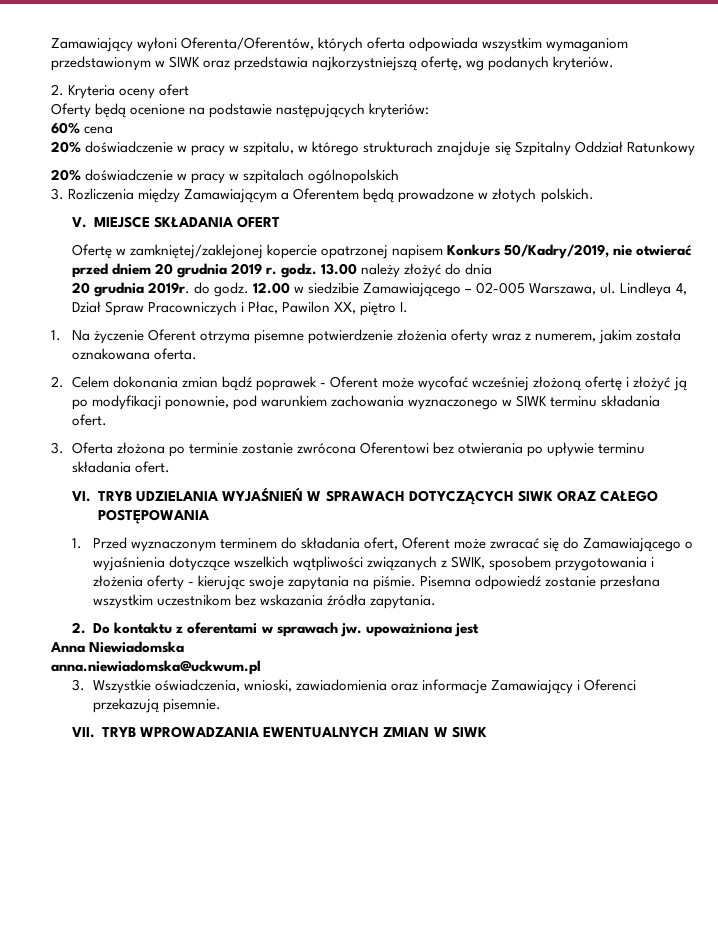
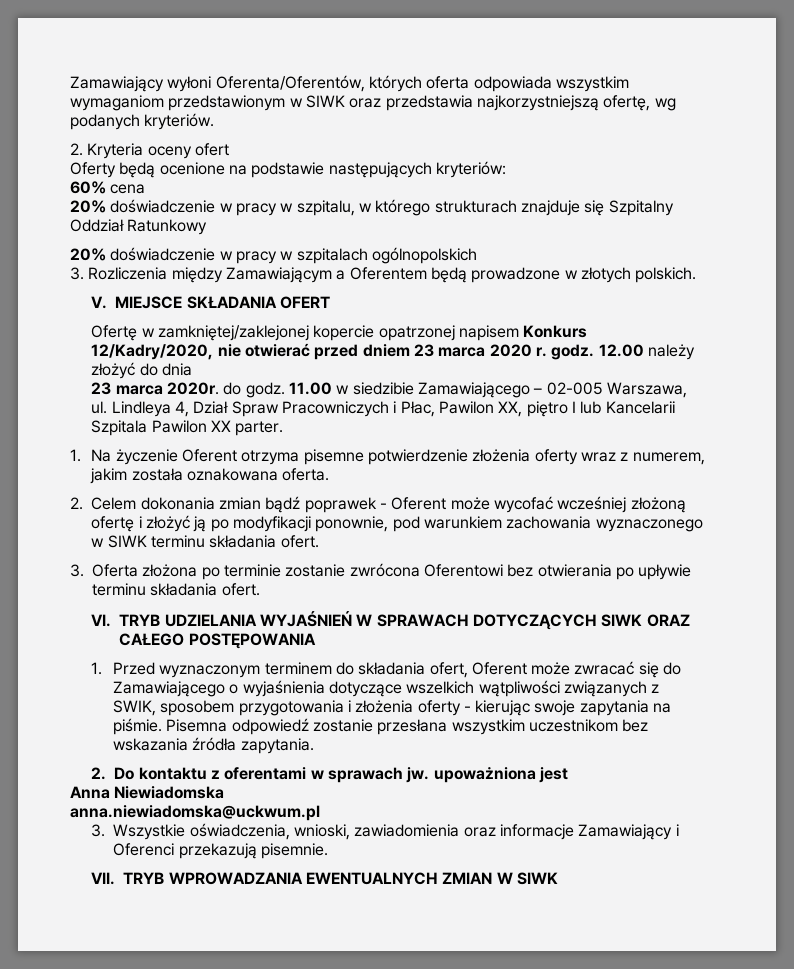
[504,244,610,259] 50/Kadry/2019, -> [91,344,214,360] 12/Kadry/2020,
[154,263,263,278] 20 grudnia 2019 -> [414,344,532,357] 23 marca 2020
[321,263,358,275] 13.00 -> [598,344,644,357] 12.00
[71,282,190,297] 20 grudnia 2019r. -> [91,382,220,395] 23 marca 2020r.
[253,282,291,294] 12.00 -> [289,382,333,395] 11.00
[400,302,409,313] I. -> [571,401,675,414] [91,420,284,436] I lub Kancelarii Szpitala Pawilon XX parter.

